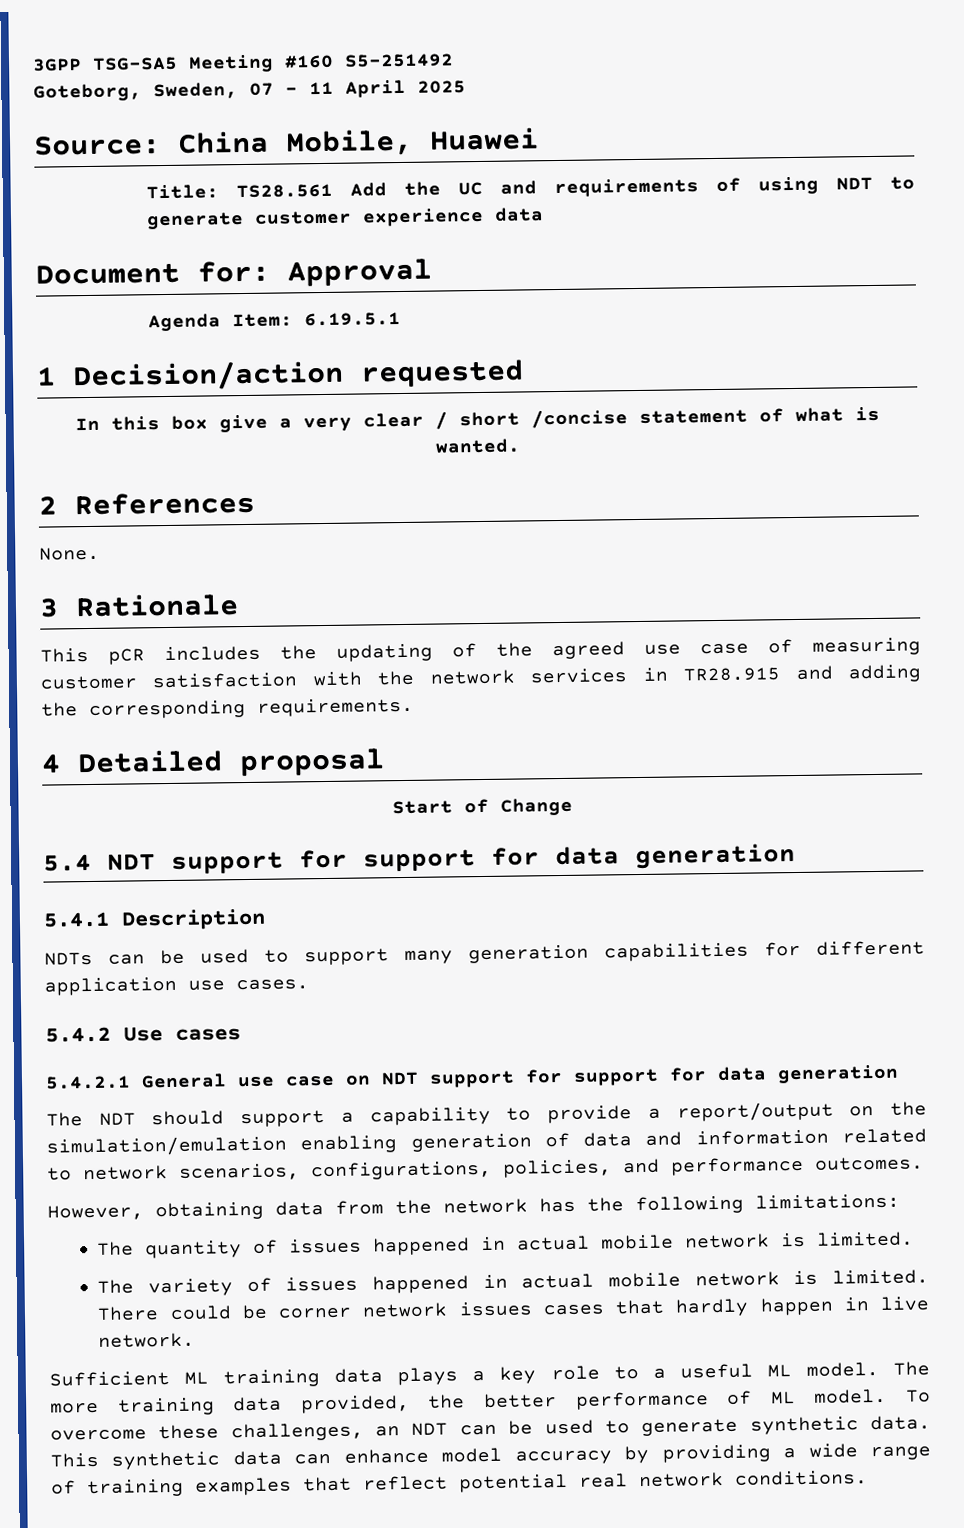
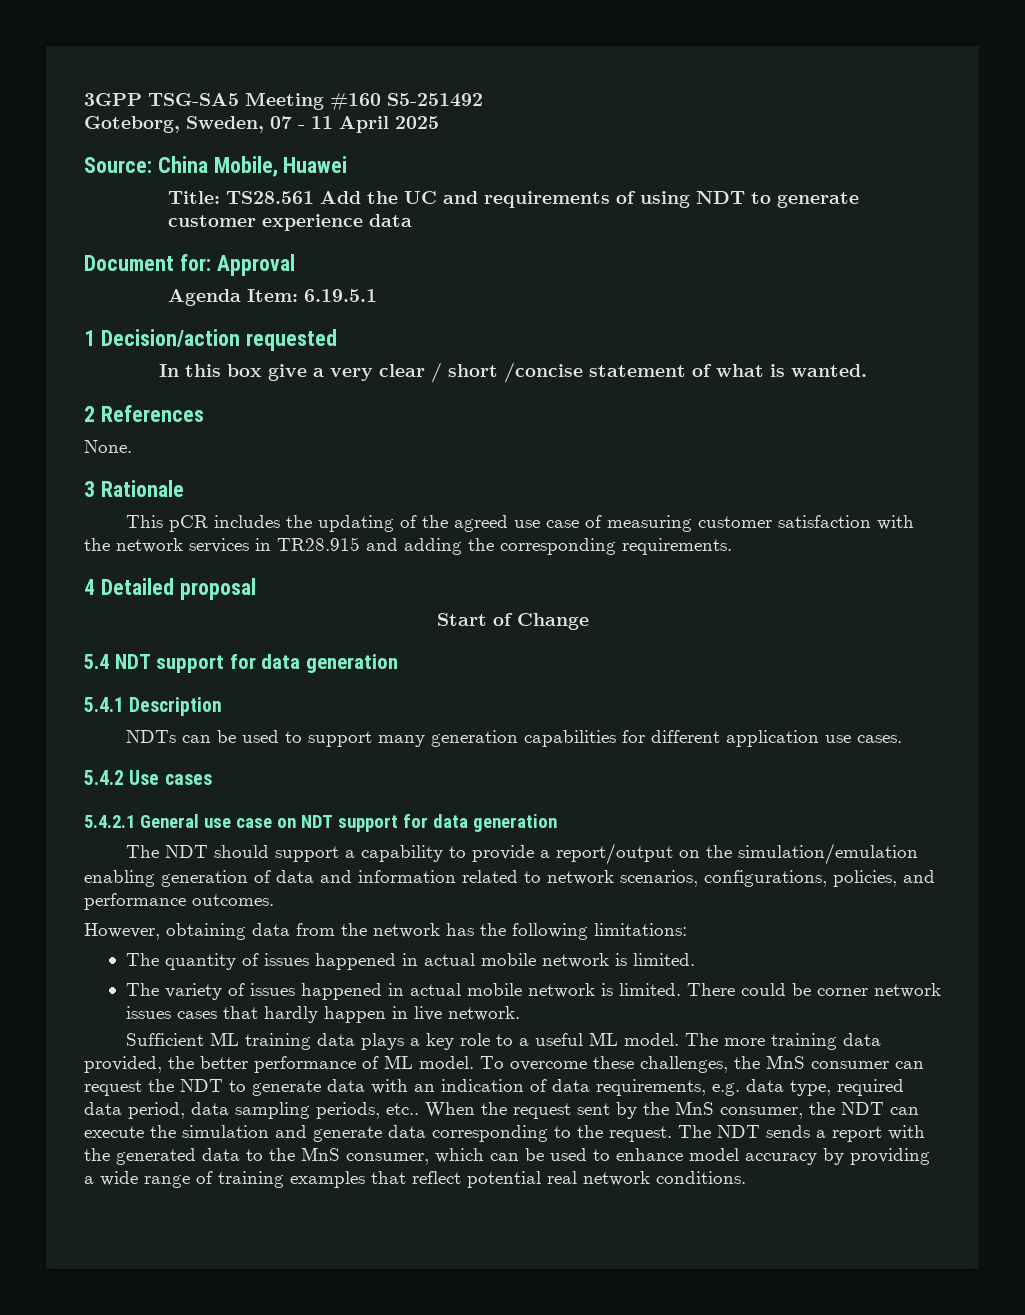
[363,847,540,872] support for -> (256, 661) none
[573,1067,707,1086] support for -> (428, 821) none
[375,1415,932,1437] [50,1450,332,1470] an NDT can be used to generate synthetic data. This synthetic data can -> [734,1055,924,1069] [84,1079,904,1096] [84,1101,919,1119] [84,1125,925,1142] [84,1147,610,1165] the MnS consumer can request the NDT to generate data with an indication of data requirements, e.g. data type, required data period, data sampling periods, etc.. When the request sent by the MnS consumer, the NDT can execute the simulation and generate data corresponding to the request. The NDT sends a report with the generated data to the MnS consumer, which can be used to

